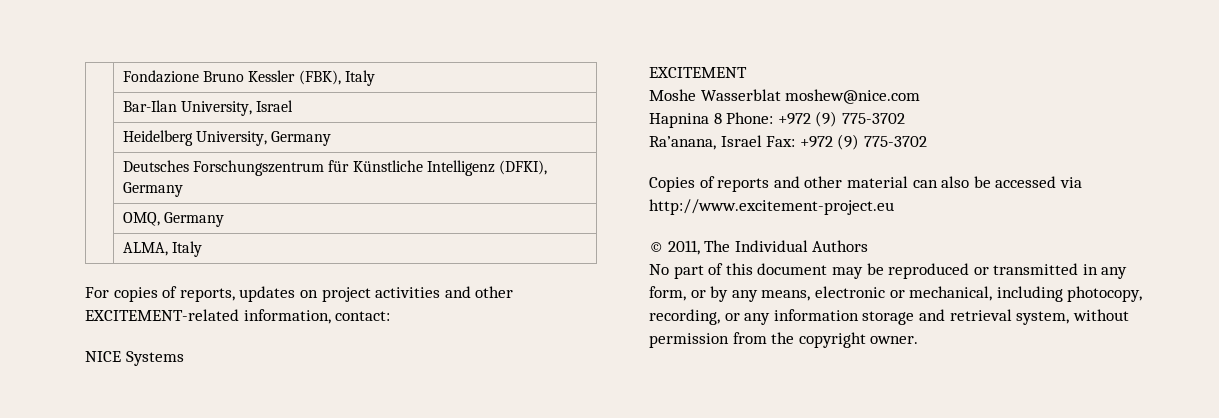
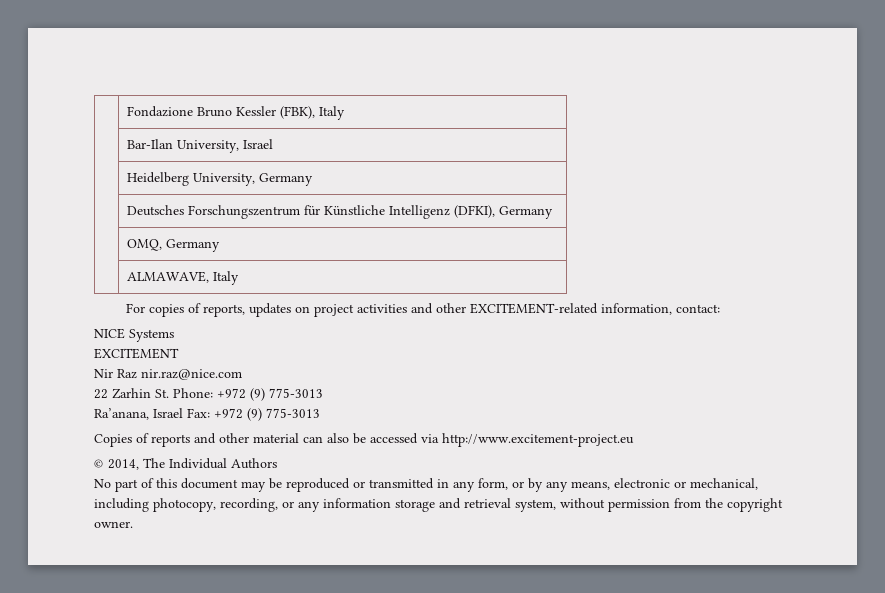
[122,242,168,256] ALMA, -> [126,271,209,283] ALMAWAVE,
[649,89,921,104] [649,113,722,128] Moshe Wasserblat moshew@nice.com // Hapnina 8 -> [94,369,242,380] [94,388,169,399] Nir Raz nir.raz@nice.com // 22 Zarhin St.
[841,113,905,124] 775-3702 -> [269,388,323,398] 775-3013
[863,136,927,147] 775-3702 -> [266,408,320,418] 775-3013
[667,240,700,255] 2011, -> [108,459,139,470] 2014,

